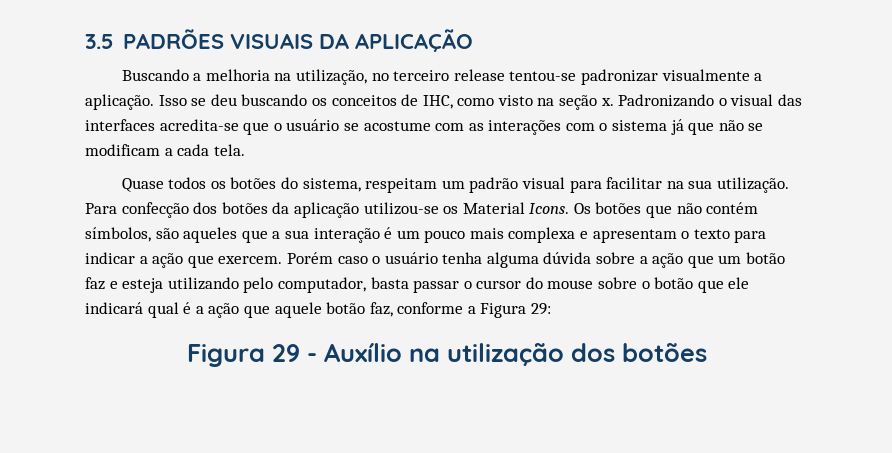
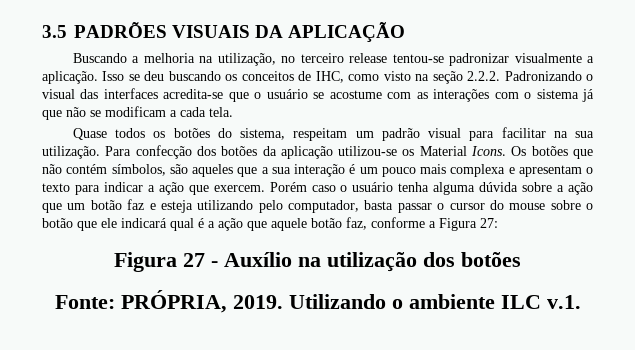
[600,98,614,106] x. -> [467,71,501,81] 2.2.2.
[531,303,552,315] [187,344,300,367] 29: // Figura 29 -> [480,218,498,228] [114,252,205,272] 27: // Figura 27
(707, 352) none -> [54,290,581,313] // Fonte: PRÓPRIA, 2019. Utilizando o ambiente ILC v.1.

